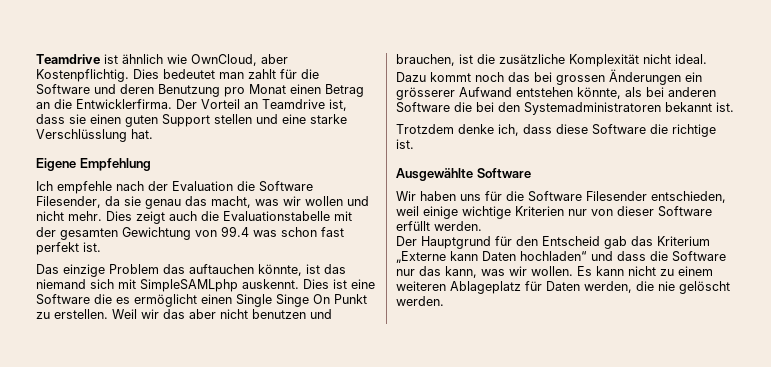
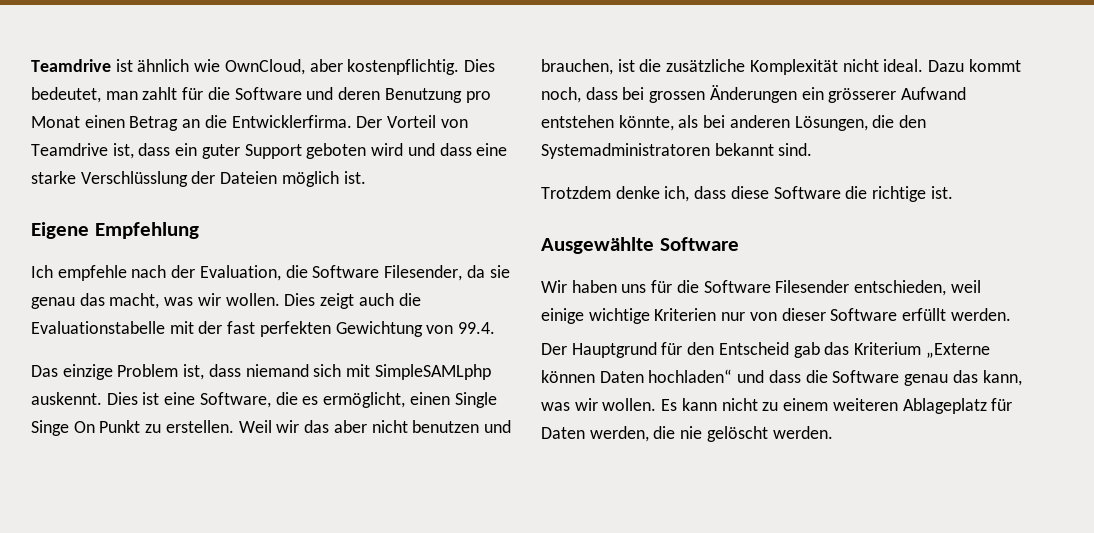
[36,69,215,82] Kostenpflichtig. Dies bedeutet -> [347,59,496,75] [31,87,101,103] kostenpflichtig. Dies bedeutet,
[244,102,258,109] an -> [440,119,468,128] von
[69,114,347,127] [36,129,153,142] sie einen guten Support stellen und eine starke Verschlüsslung hat. -> [175,143,508,159] [31,171,366,187] ein guter Support geboten wird und dass eine starke Verschlüsslung der Dateien möglich ist.
[172,181,233,191] Evaluation -> [199,265,281,281] Evaluation,
[305,196,369,206] [36,211,102,221] wollen und nicht mehr. -> [225,293,280,306] wollen.
[60,226,344,240] [36,242,101,255] [36,264,346,277] gesamten Gewichtung von 99.4 was schon fast perfekt ist. // Das einzige Problem das auftauchen könnte, ist das -> [227,321,496,337] [31,364,241,380] fast perfekten Gewichtung von 99.4. // Das einzige Problem ist, dass
[36,294,90,305] Software -> [199,392,271,408] Software,
[134,294,197,307] ermöglicht -> [323,392,406,408] ermöglicht,
[475,72,530,82] noch das -> [541,87,618,103] noch, dass
[396,102,494,113] Software die bei -> [794,115,895,131] Lösungen, die
[716,102,734,112] ist. -> [778,143,813,156] sind.
[450,251,478,261] kann -> [541,370,595,383] können
[396,269,415,276] nur -> [904,374,949,386] genau

